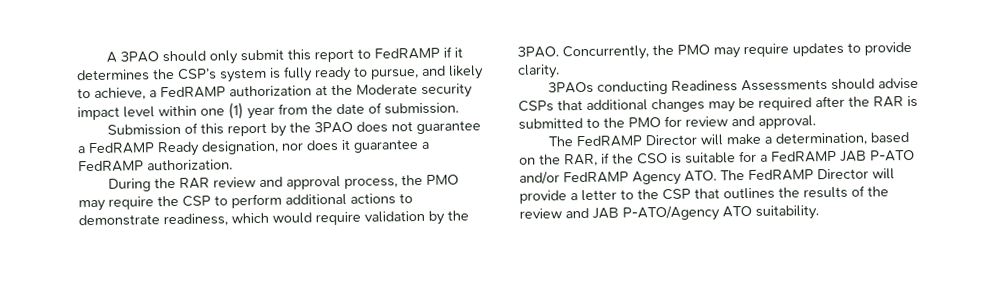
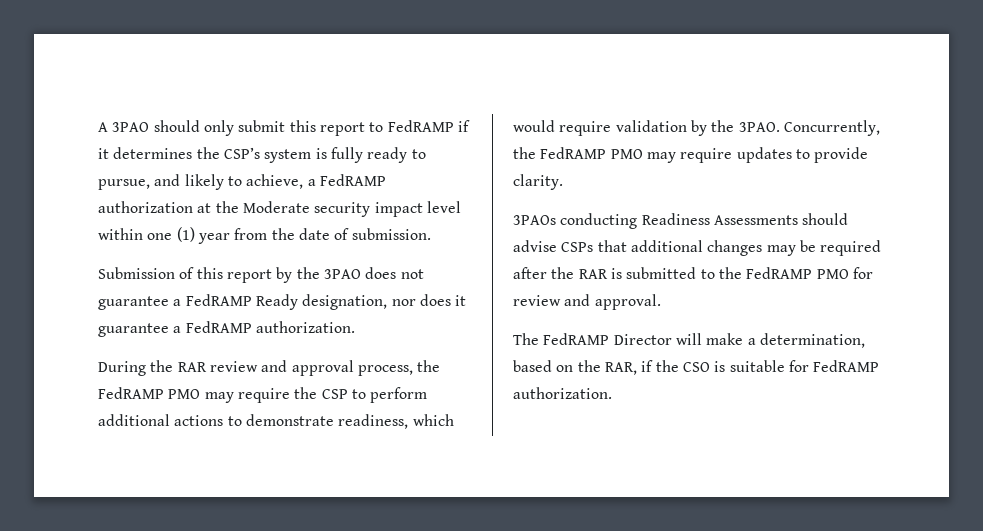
(423, 180) none -> [98,387,164,399] FedRAMP
(674, 50) none -> [540,147,607,159] FedRAMP
(625, 122) none -> [746,267,813,279] FedRAMP
[760,149,915,163] [519,168,895,186] [519,185,889,204] [519,205,819,222] a FedRAMP JAB P-ATO and/or FedRAMP Agency ATO. The FedRAMP Director will provide a letter to the CSP that outlines the results of the review and JAB P-ATO/Agency ATO suitability. -> [813,360,880,372] [513,387,612,399] FedRAMP authorization.

